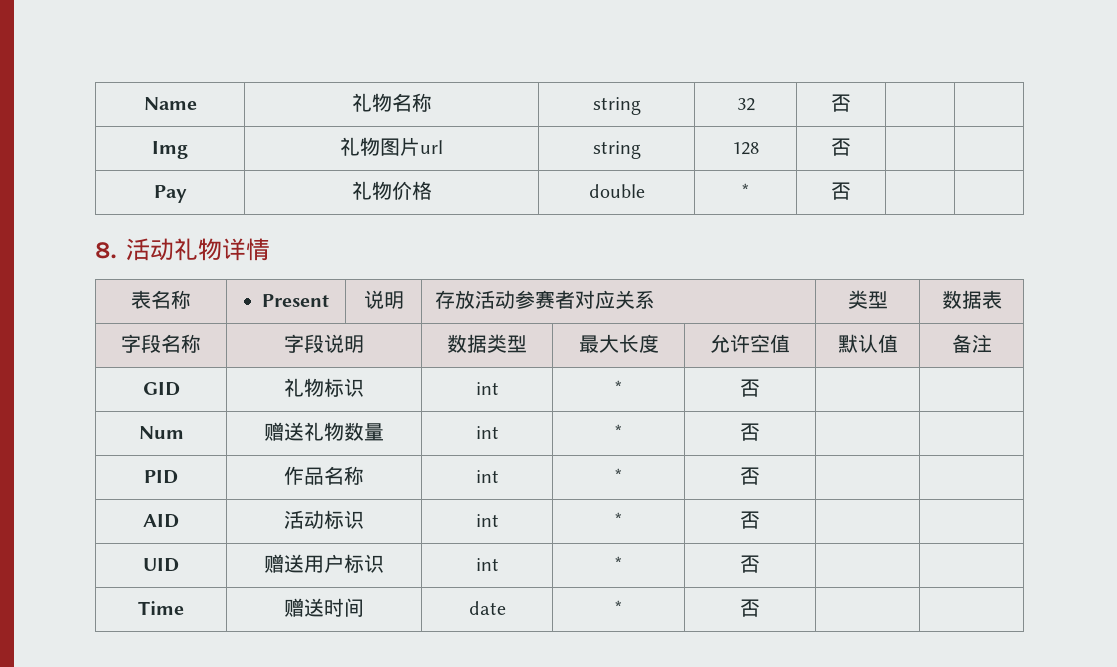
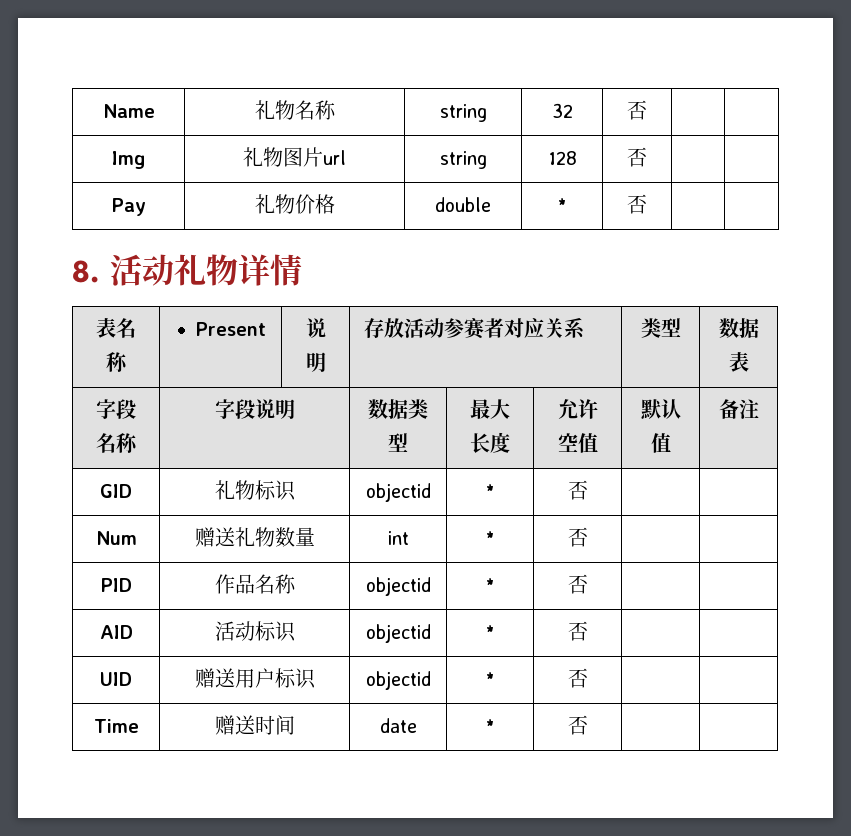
[475,382,499,395] int -> [365,483,431,502] objectid
[475,470,499,483] int -> [365,577,431,596] objectid
[475,514,499,527] int -> [365,624,431,643] objectid
[475,558,499,571] int -> [365,671,431,690] objectid

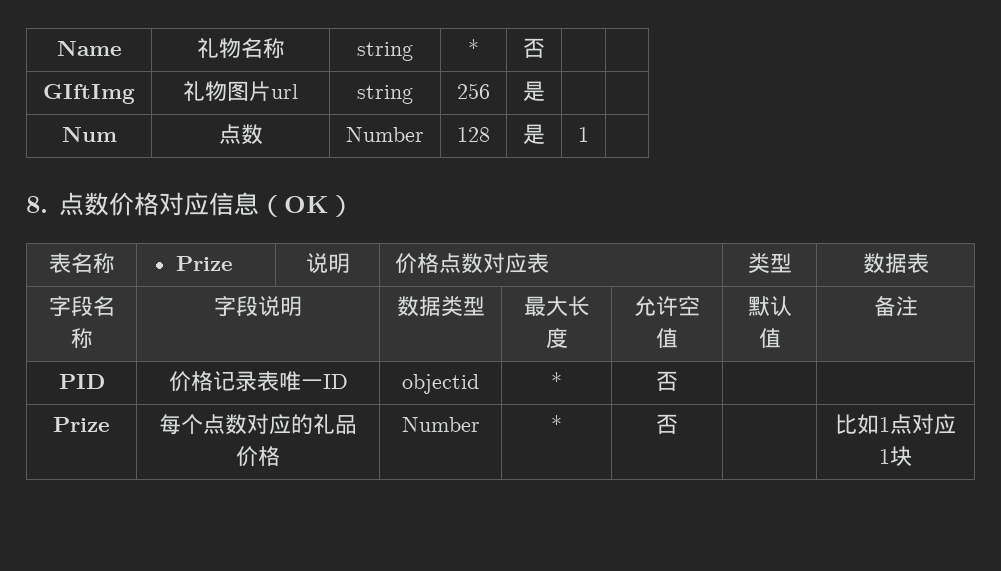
[551,103,573,118] [626,100,647,120] [112,151,145,169] 32 | 否 | | // Img -> [468,39,479,56] [523,38,545,58] [43,84,135,104] * | 否 | | // GIftImg
[547,151,577,165] [626,147,647,167] [111,198,146,216] [254,194,335,214] [435,197,491,212] [557,198,567,212] [626,194,647,214] [72,254,302,286] 128 | 否 | | // Pay | 礼物价格 | double | * | 否 | | // 8.活动礼物详情 -> [457,83,490,99] [523,81,545,101] [61,127,117,142] [218,124,263,145] [346,127,424,142] [457,127,490,142] [523,124,545,144] [578,127,589,142] [26,192,354,217] 256 | 是 | | // Num | 点数 | Number | 128 | 是 | 1 | // 8.点数价格对应信息（OK）
[195,322,266,336] [305,318,326,338] [305,352,326,372] [363,317,585,340] Present | 说明 | 存放活动参赛者对应关系 -> [175,256,233,271] [305,253,350,274] [395,253,550,274] Prize | 说明 | 价格点数对应表
[100,484,132,498] [214,480,296,501] [365,483,431,502] [485,484,495,498] [567,480,588,500] [95,531,137,545] [194,527,315,547] [387,531,409,545] [485,531,495,545] [567,527,588,547] [100,578,132,592] [214,574,296,594] [365,577,431,596] [485,578,495,592] [567,574,588,594] [99,625,133,639] [214,621,296,642] [365,624,431,643] [485,625,495,639] [567,621,588,641] [100,672,132,686] [194,668,316,689] [365,671,431,690] [485,672,495,686] [567,668,588,688] [93,719,139,733] [214,715,295,735] [379,718,417,733] [485,719,495,733] [567,715,588,735] GID | 礼物标识 | objectid | * | 否 | | // Num | 赠送礼物数量 | int | * | 否 | | // PID | 作品名称 | objectid | * | 否 | | // AID | 活动标识 | objectid | * | 否 | | // UID | 赠送用户标识 | objectid | * | 否 | | // Time | 赠送时间 | date | * | 否 | | -> [58,374,105,389] [168,371,348,392] [402,374,479,394] [551,372,562,389] [656,371,678,391] [53,417,110,432] [159,414,357,435] [236,446,280,467] [401,417,480,432] [551,415,562,432] [656,414,678,434] [835,414,956,435] [879,446,912,466] PID | 价格记录表唯一ID | objectid | * | 否 | | // Prize | 每个点数对应的礼品价格 | Number | * | 否 | | 比如1点对应1块

